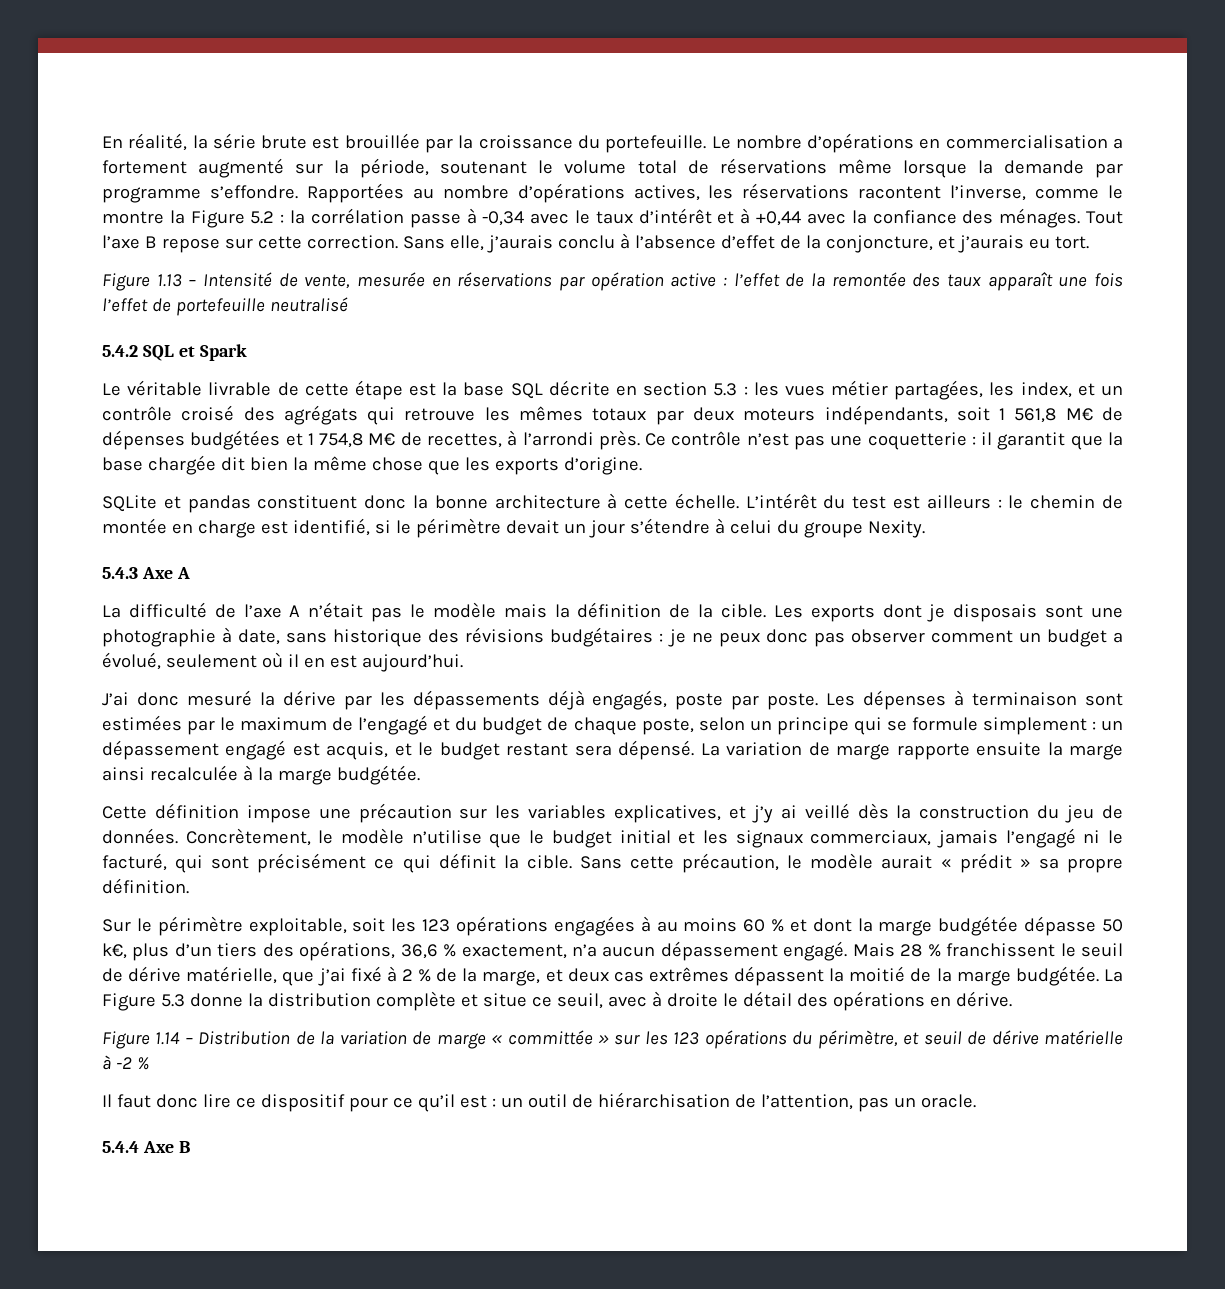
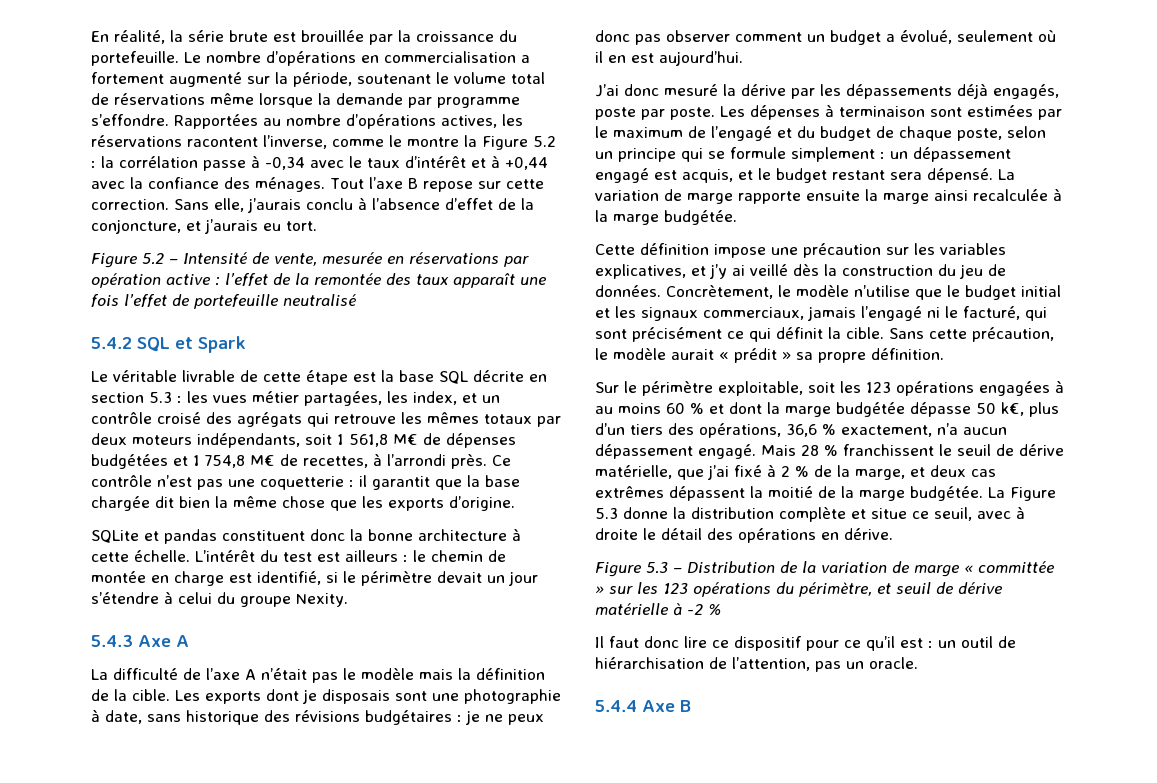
[156,274,182,287] 1.13 -> [142,253,164,265] 5.2
[155,1032,181,1045] 1.14 -> [646,562,668,574] 5.3

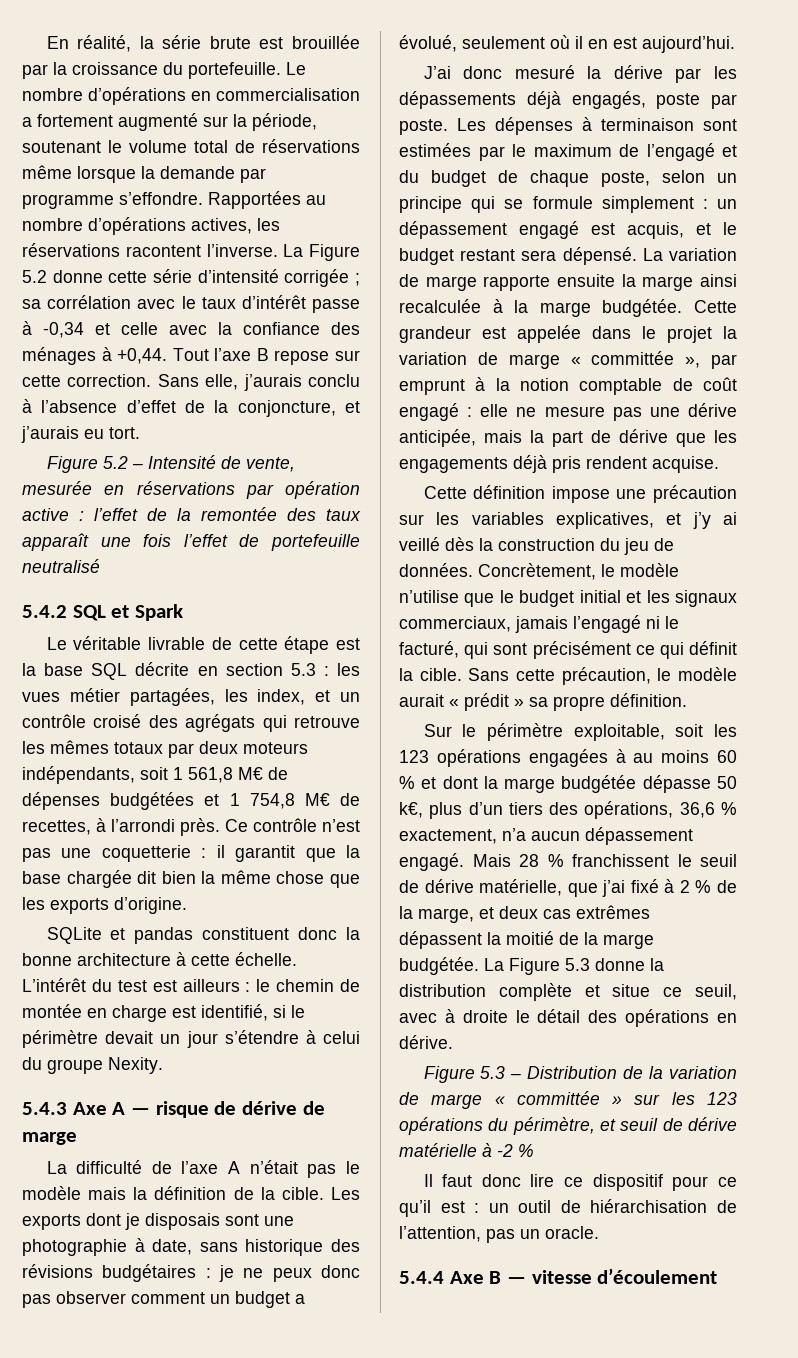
[263,135,556,150] [91,155,548,171] l’inverse, comme le montre la Figure 5.2 : la corrélation passe à -0,34 avec le taux d’intérêt et à +0,44 -> [206,244,360,261] [22,269,360,287] [22,295,360,313] [22,321,158,338] l’inverse. La Figure 5.2 donne cette série d’intensité corrigée ; sa corrélation avec le taux d’intérêt passe à -0,34 et celle
[255,177,325,192] ménages. -> [22,347,168,365] ménages à +0,44.
(189, 641) none -> [131,1101,325,1118] [22,1132,77,1145] — risque de dérive de marge
(737, 217) none -> [694,300,737,313] [399,325,737,343] [399,351,737,369] [399,377,737,395] [399,403,737,421] [399,429,737,447] [399,455,719,473] Cette grandeur est appelée dans le projet la variation de marge « committée », par emprunt à la notion comptable de coût engagé : elle ne mesure pas une dérive anticipée, mais la part de dérive que les engagements déjà pris rendent acquise.
(691, 706) none -> [507,1268,718,1284] — vitesse d’écoulement

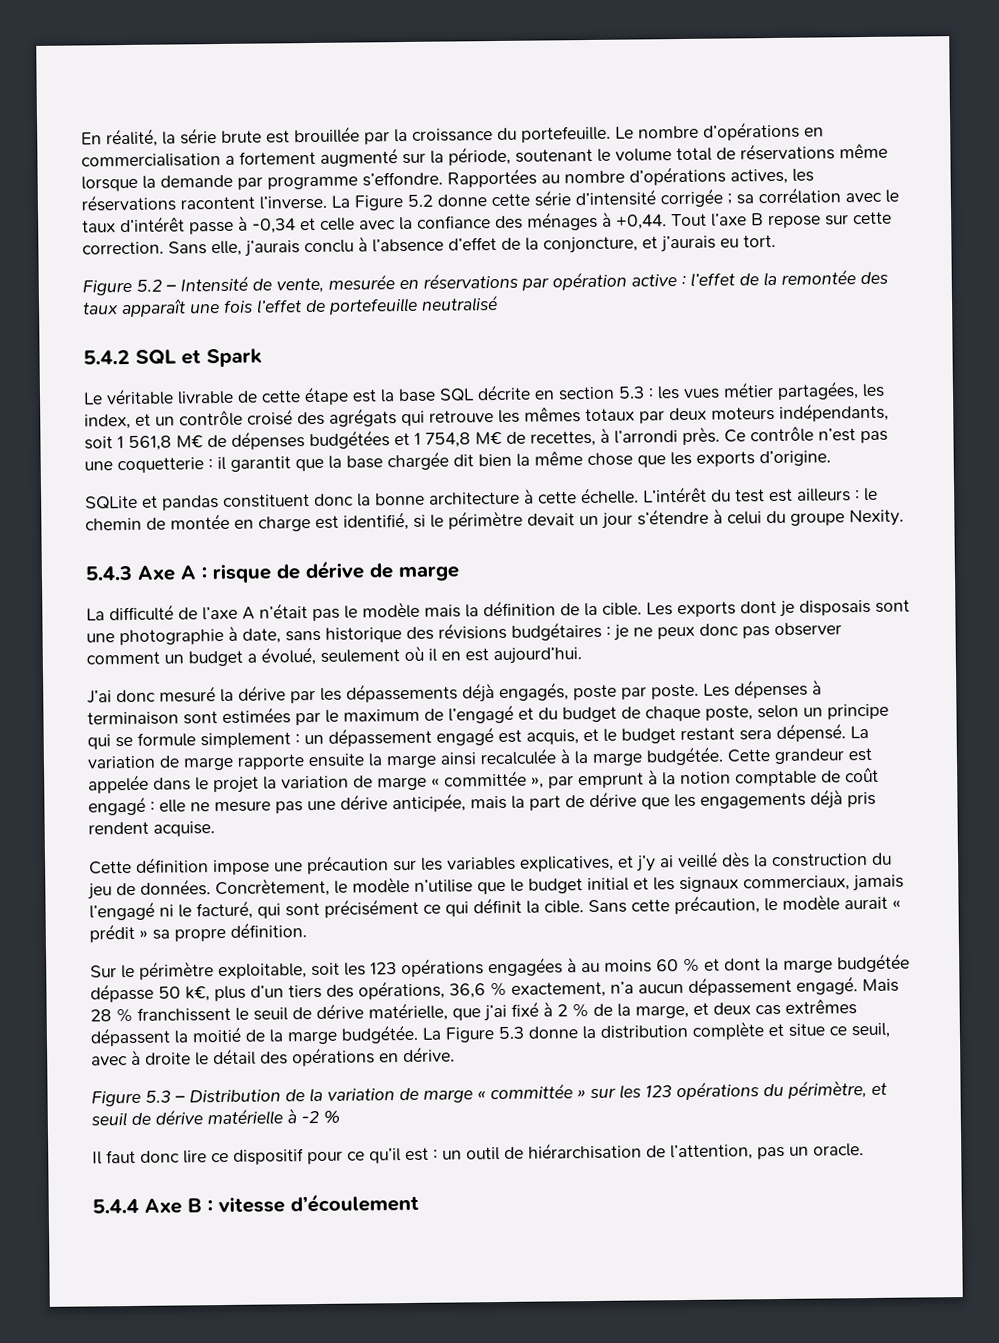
[131,1108,151,1115] — -> [201,567,207,580] :
[507,1277,527,1284] — -> [207,1200,213,1213] :

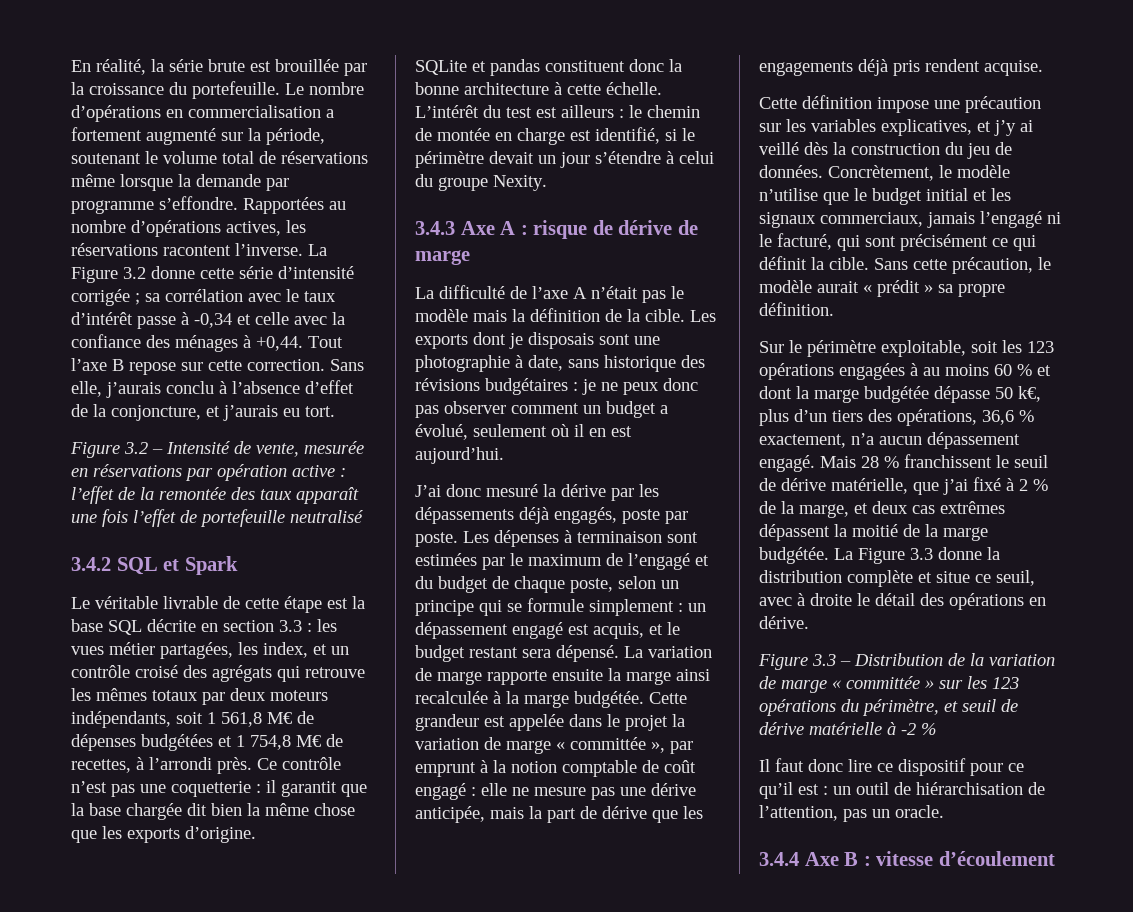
[407,194,433,207] 5.2 -> [123,267,146,279] 3.2
[136,279,162,292] 5.2 -> [124,442,148,454] 3.2
[83,349,130,365] 5.4.2 -> [71,557,111,571] 3.4.2
[618,386,645,399] 5.3 -> [279,620,302,632] 3.3
[85,565,132,581] 5.4.3 -> [415,221,455,235] 3.4.3
[498,1026,524,1040] 5.3 -> [910,548,933,560] 3.3
[145,1090,171,1103] 5.3 -> [812,654,836,666] 3.3
[92,1198,139,1214] 5.4.4 -> [759,852,799,866] 3.4.4

